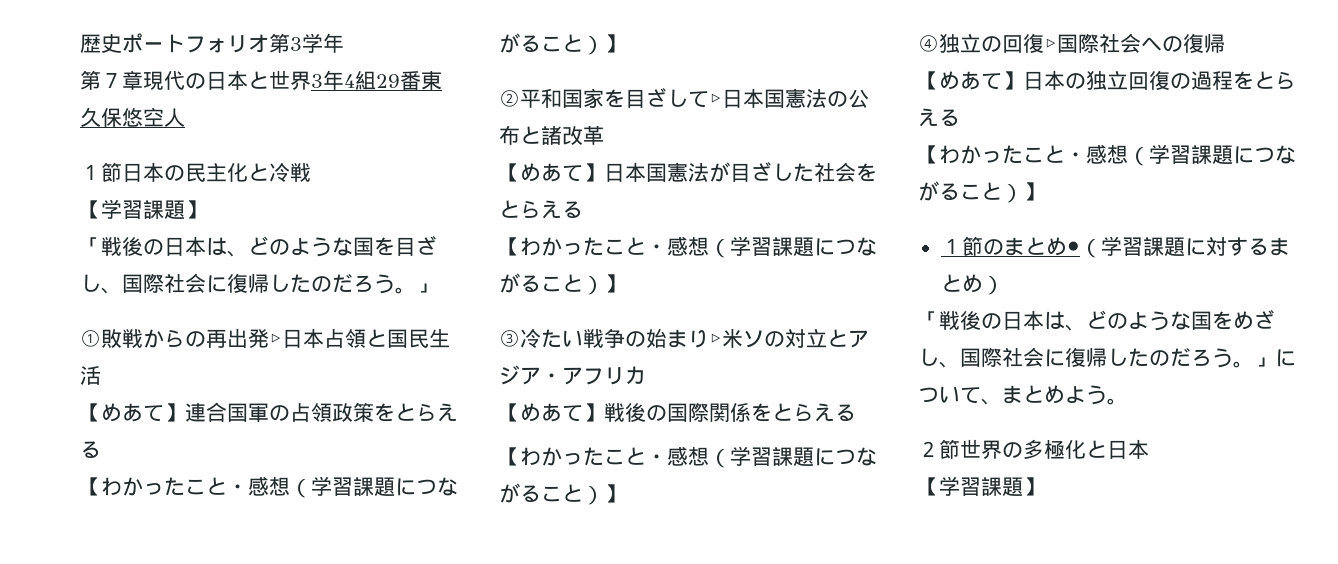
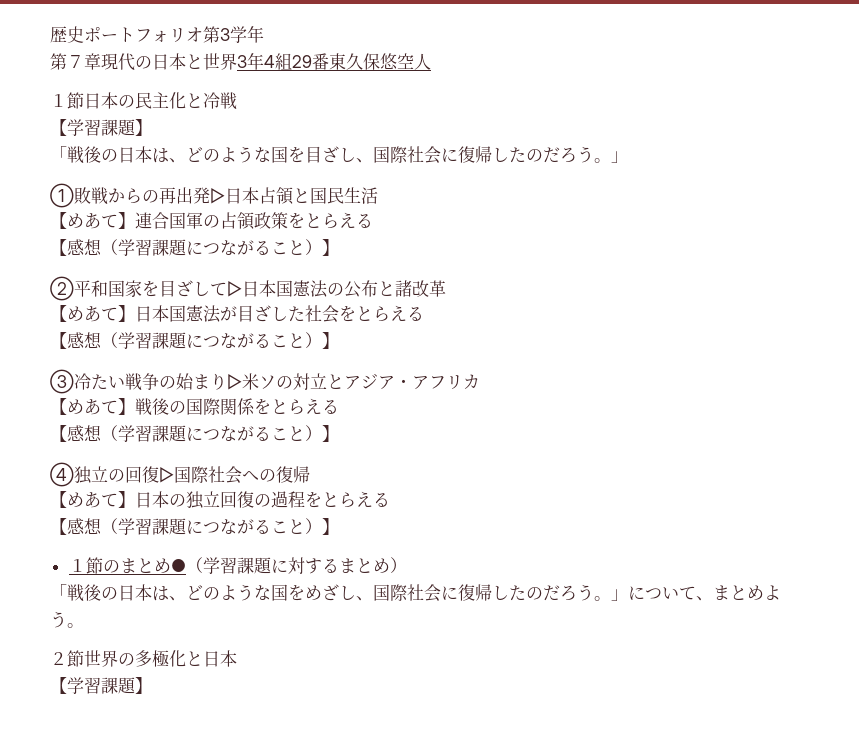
[101,477,248,496] わかったこと・ -> (67, 247) none
[520,237,667,256] わかったこと・ -> (67, 340) none
[520,447,667,466] わかったこと・ -> (67, 433) none
[939,145,1086,164] わかったこと・ -> (67, 526) none

